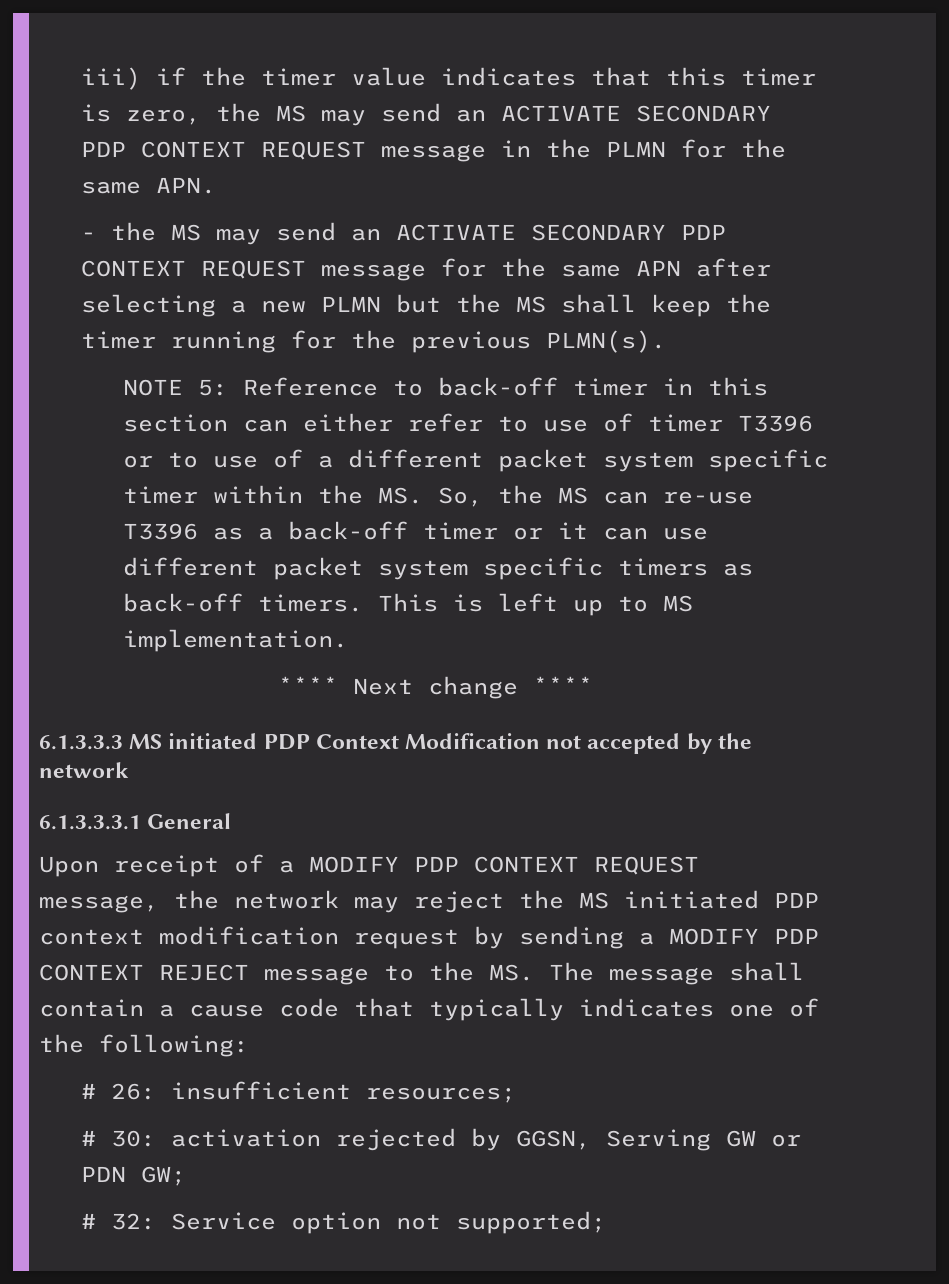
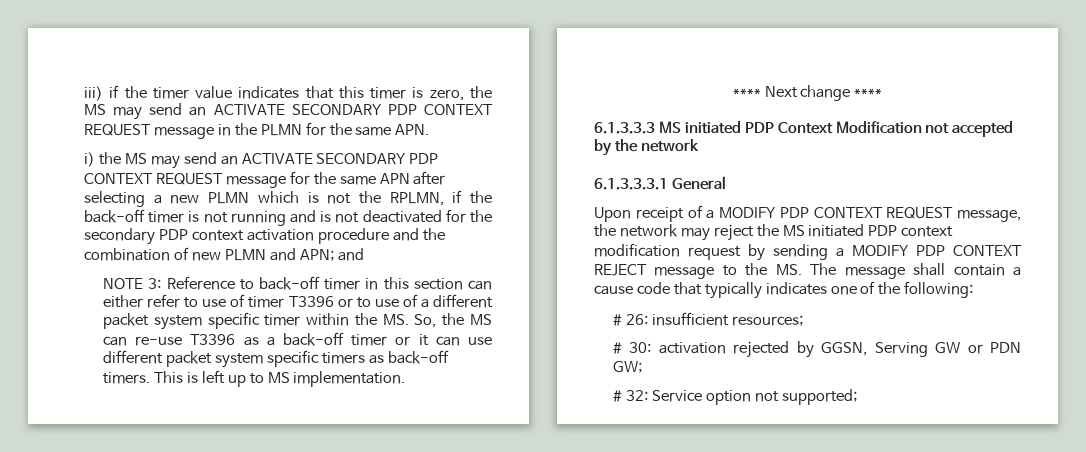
[81,232,97,240] - -> [84,152,96,167] i)
[396,294,772,317] [81,330,667,353] but the MS shall keep the timer running for the previous PLMN(s). -> [257,190,493,206] [84,209,493,226] [84,228,445,245] [84,247,364,261] which is not the RPLMN, if the back-off timer is not running and is not deactivated for the secondary PDP context activation procedure and the combination of new PLMN and APN; and
[198,379,229,396] 5: -> [148,278,162,289] 3:

